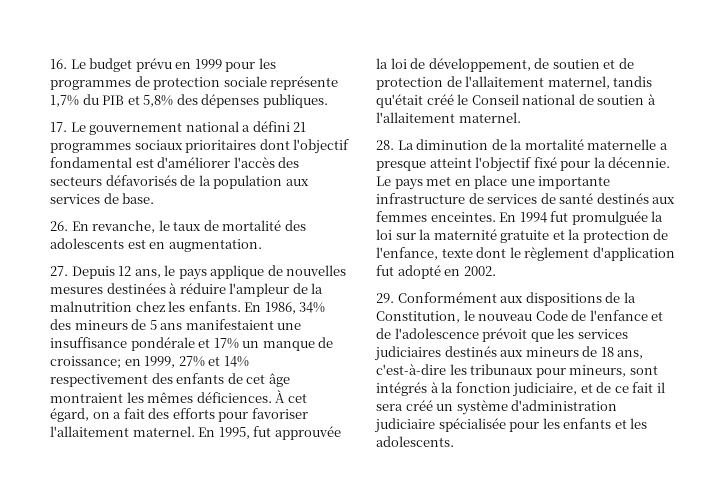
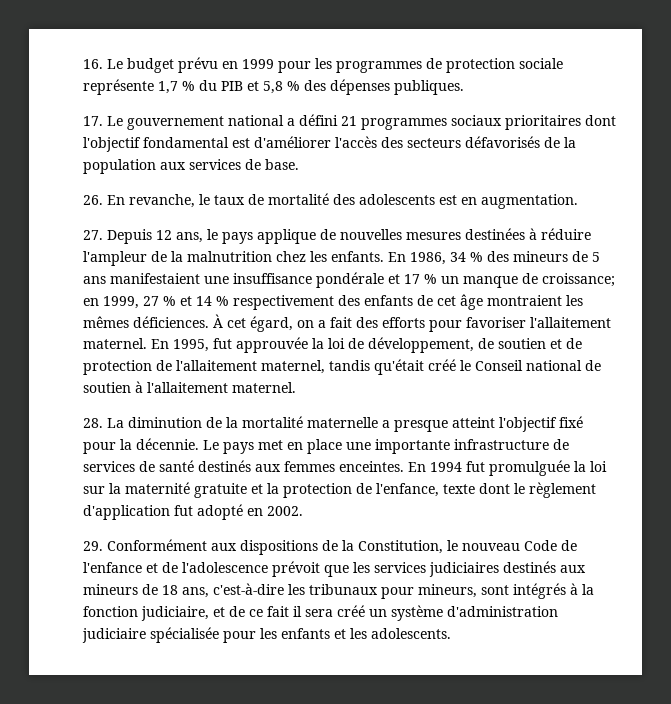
[50,95,79,107] 1,7% -> [158,81,195,94] 1,7 %
[143,95,174,107] 5,8% -> [263,81,300,94] 5,8 %
[299,302,326,313] 34% -> [450,252,483,262] 34 %
[213,338,239,349] 17% -> [404,274,437,284] 17 %
[178,356,249,367] 27% et 14% -> [143,296,229,306] 27 % et 14 %

